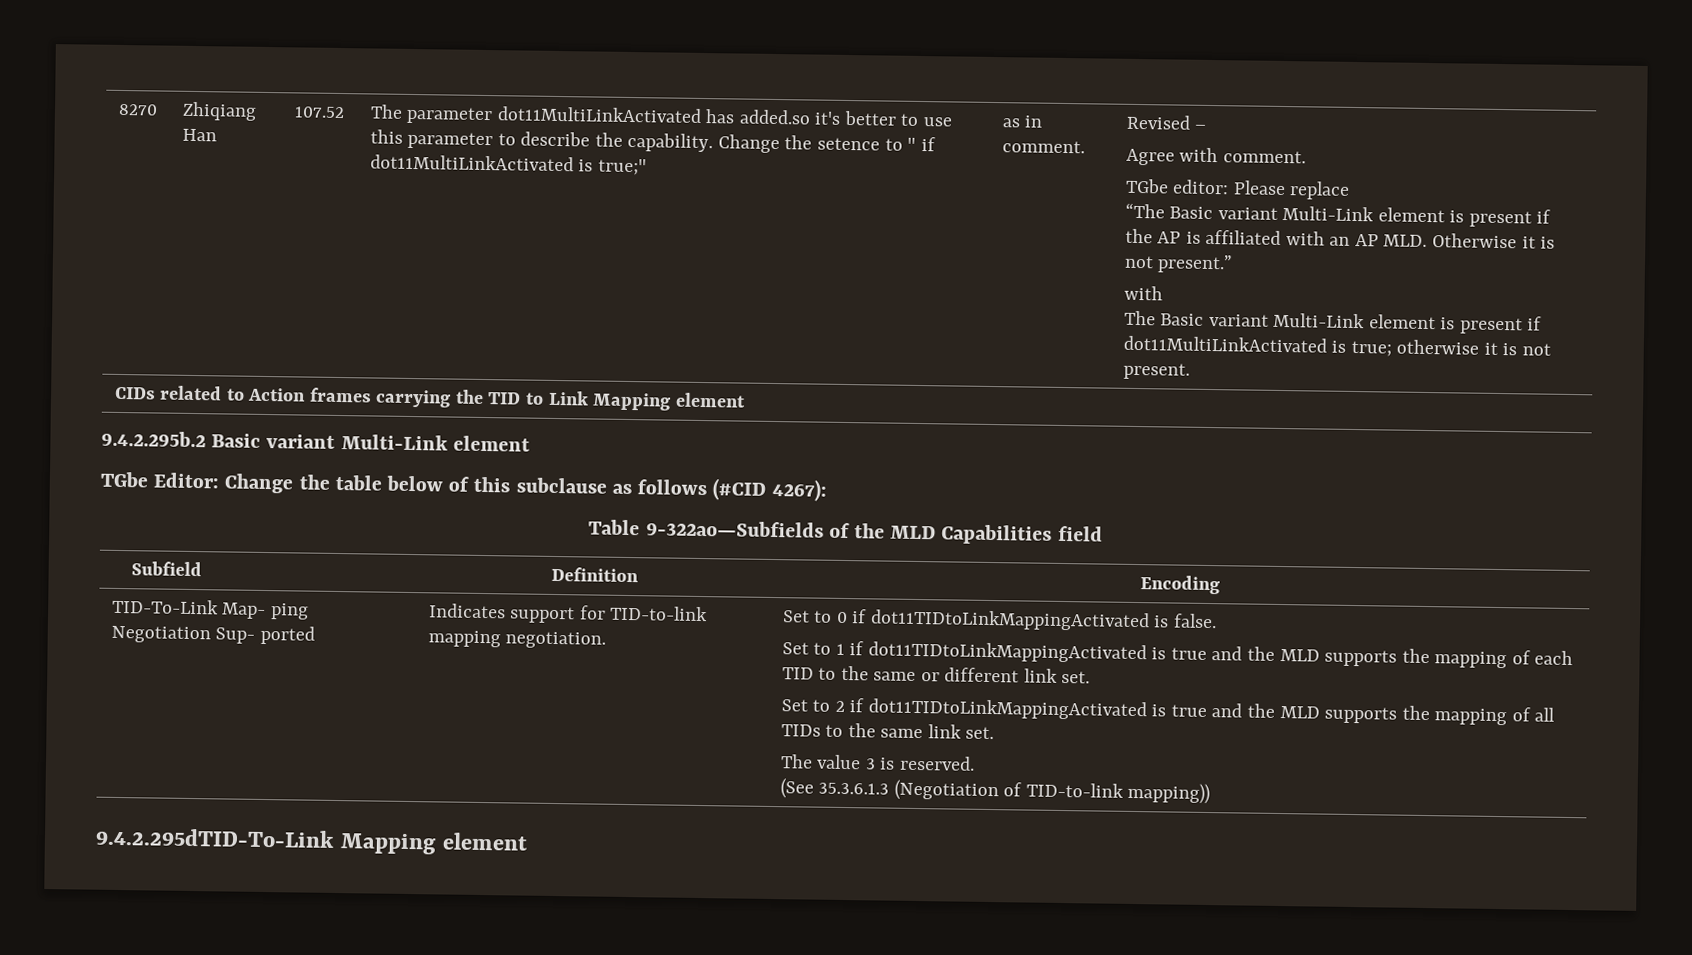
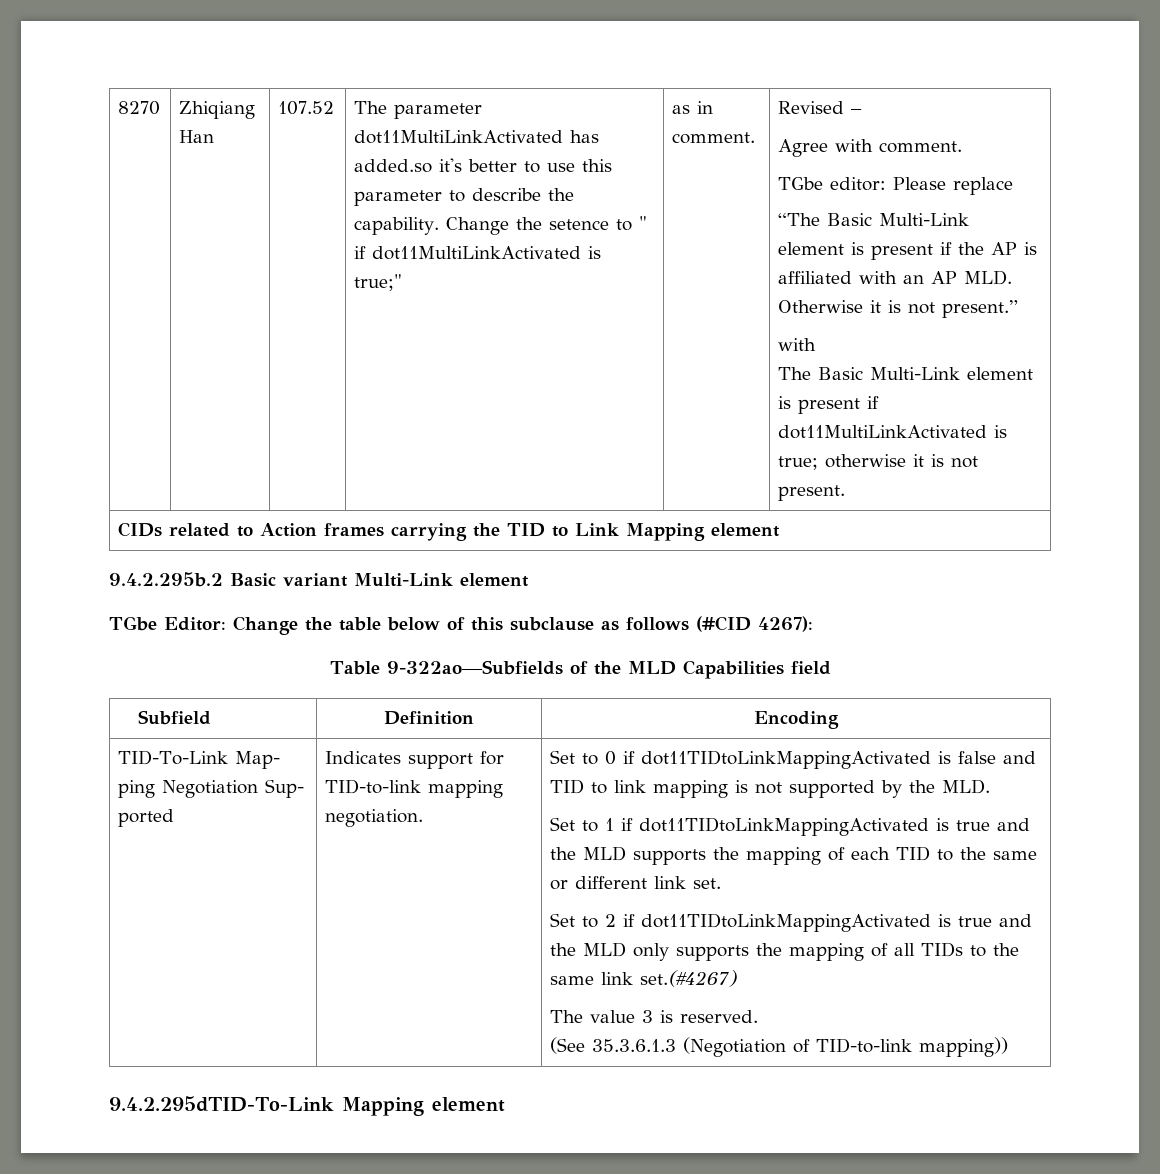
[1217,207,1278,220] variant -> (873, 219) none
[1208,313,1269,327] variant -> (864, 373) none
[1172,613,1217,629] false. -> [958,751,1037,764] [550,779,991,798] false and TID to link mapping is not supported by the MLD.
(1320, 712) none -> [633,943,670,961] only
[965,726,995,740] set. -> [640,970,738,987] set.(#4267)

